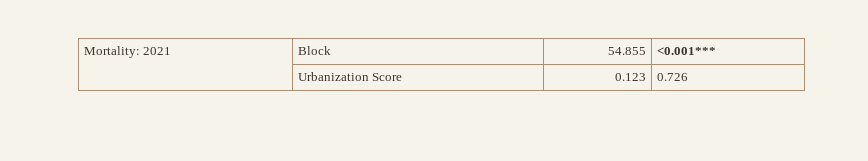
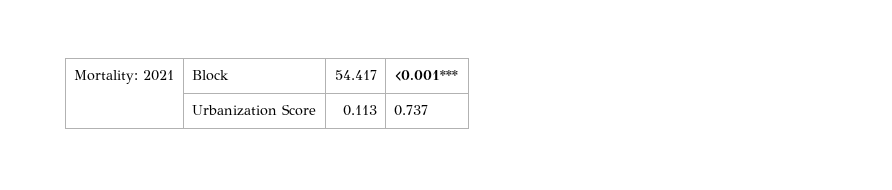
[608,47,647,55] 54.855 -> [335,70,378,80] 54.417
[615,73,647,81] [656,73,688,81] 0.123 | 0.726 -> [343,105,378,116] [393,105,428,116] 0.113 | 0.737

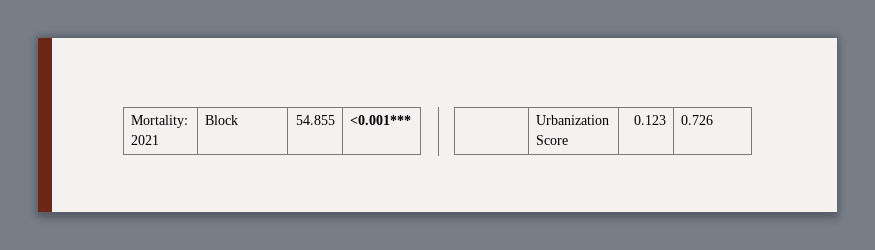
[335,70,378,80] 54.417 -> [296,115,336,125] 54.855
[343,105,378,116] [393,105,428,116] 0.113 | 0.737 -> [634,115,667,125] [680,115,713,125] 0.123 | 0.726

